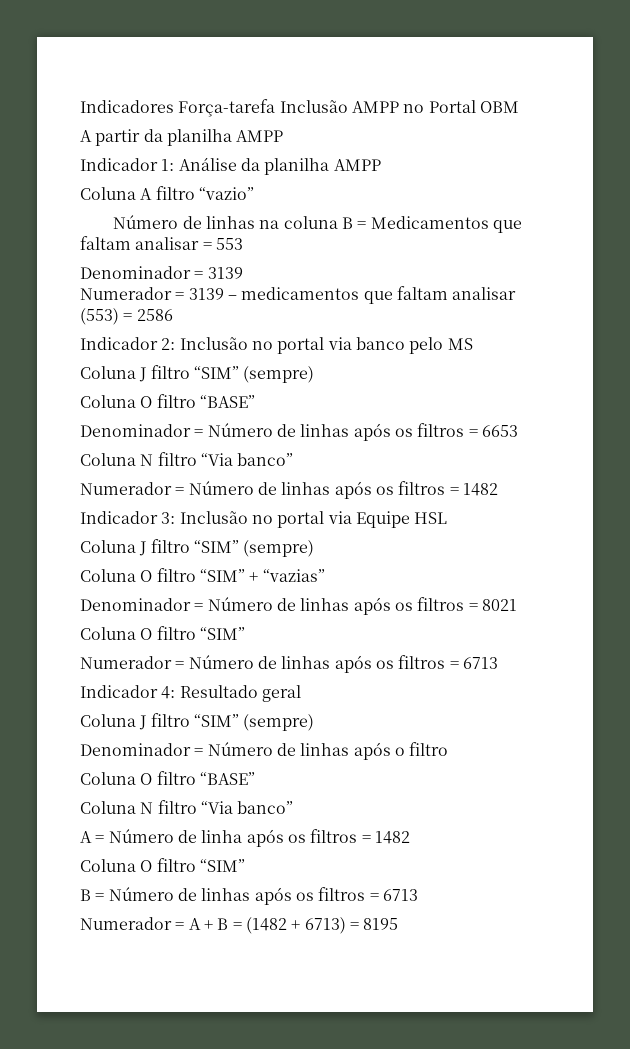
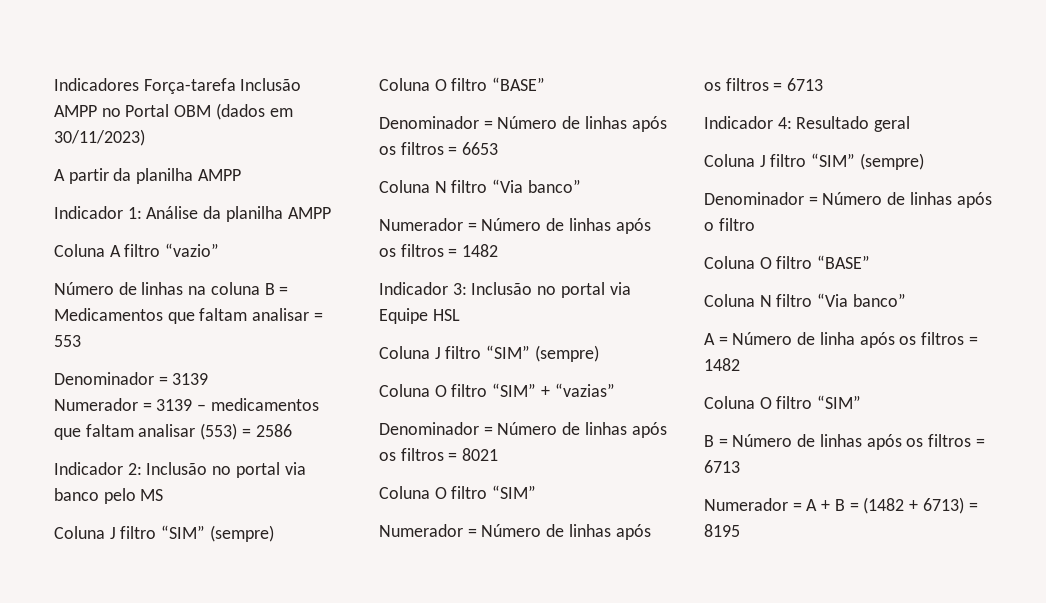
(519, 107) none -> [215,103,293,120] [54,129,145,146] (dados em 30/11/2023)

